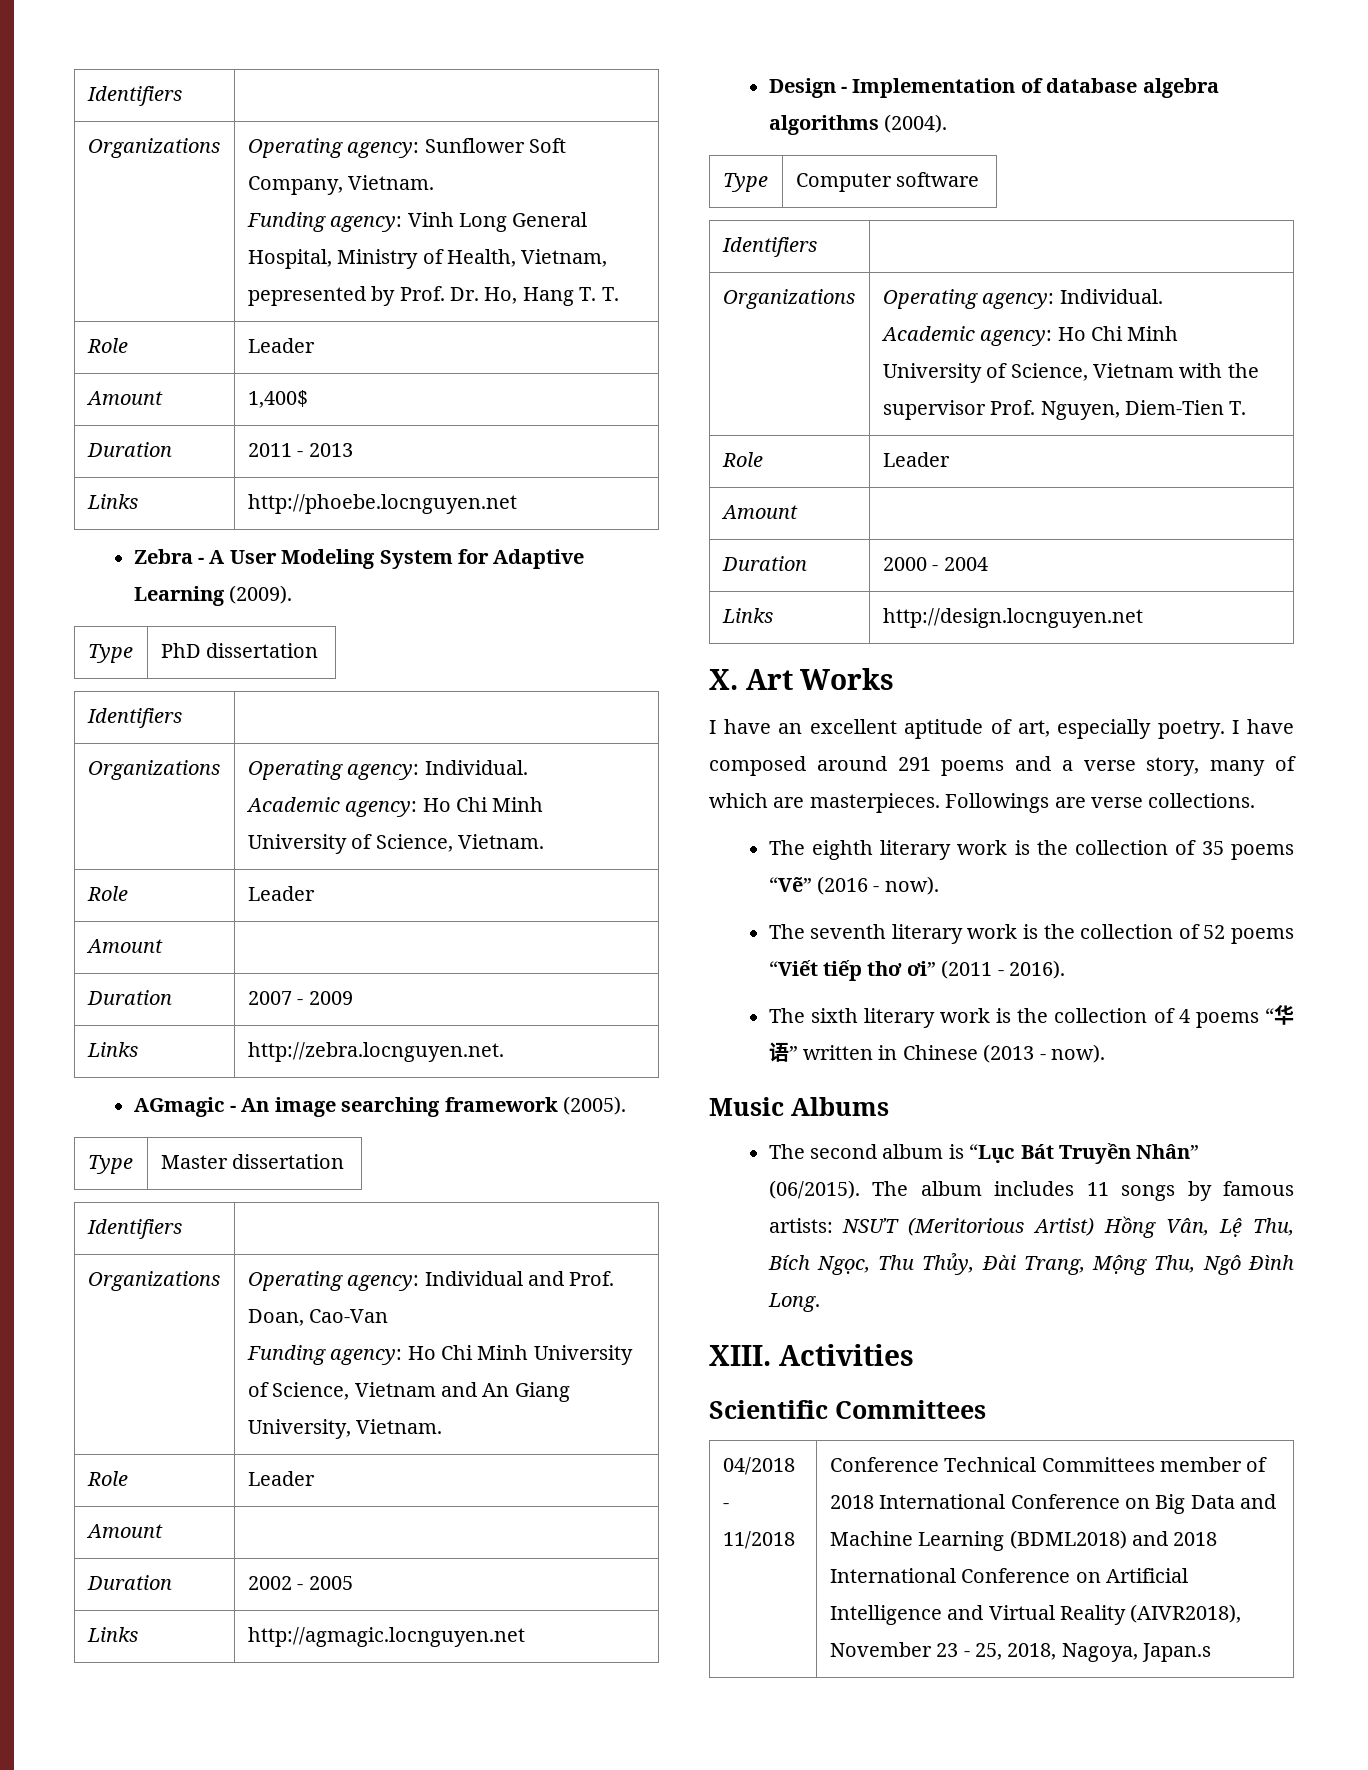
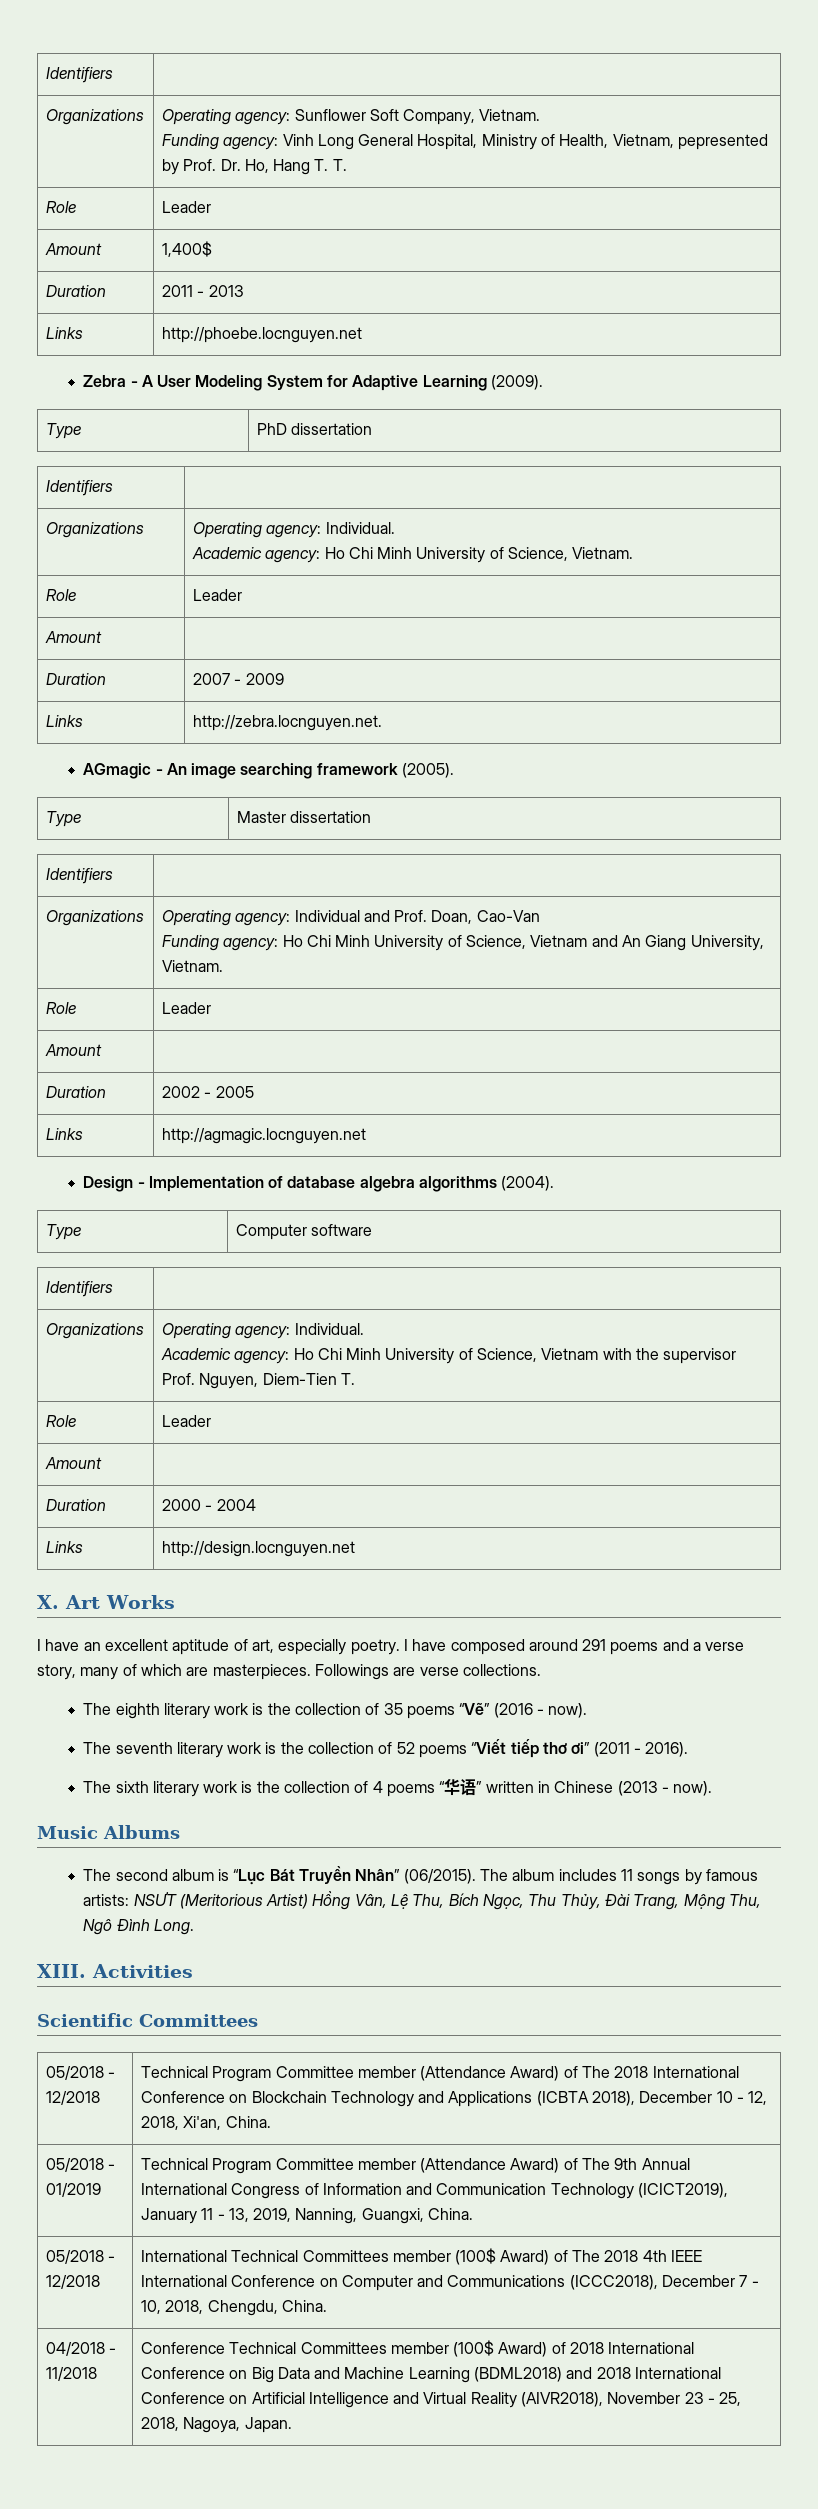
(986, 1409) none -> [45,2066,116,2080] [45,2091,100,2105] [140,2066,739,2082] [140,2091,768,2107] [140,2116,271,2130] [45,2158,116,2172] [45,2183,101,2197] [140,2158,690,2174] [140,2183,729,2199] [140,2208,474,2224] [45,2250,116,2264] [45,2275,100,2289] [140,2248,703,2265] [140,2275,759,2291] [140,2300,327,2316] // 05/2018 - 12/2018 | Technical Program Committee member (Attendance Award) of The 2018 International Conference on Blockchain Technology and Applications (ICBTA 2018), December 10 - 12, 2018, Xi'an, China. // 05/2018 - 01/2019 | Technical Program Committee member (Attendance Award) of The 9th Annual International Congress of Information and Communication Technology (ICICT2019), January 11 - 13, 2019, Nanning, Guangxi, China. // 05/2018 - 12/2018 | International Technical Committees member (100$ Award) of The 2018 4th IEEE International Conference on Computer and Communications (ICCC2018), December 7 - 10, 2018, Chengdu, China.
(1243, 1464) none -> [453,2340,548,2357] (100$ Award)
[1142,1643,1212,1662] Japan.s -> [244,2417,292,2433] Japan.

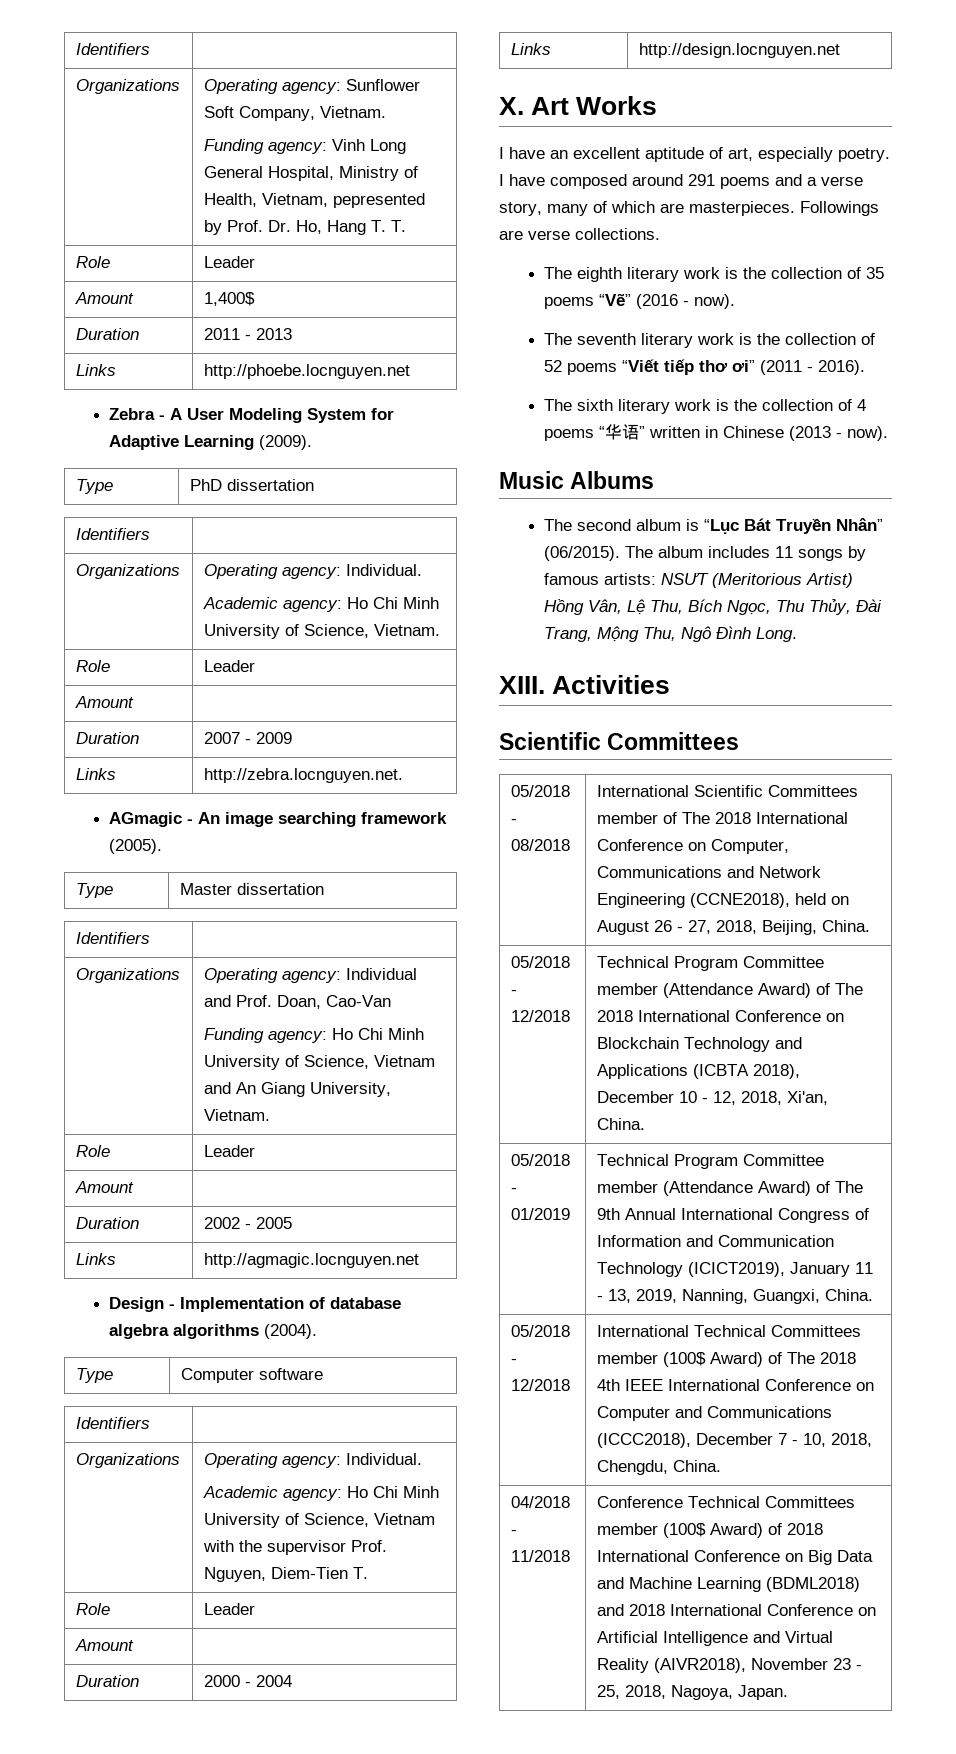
(258, 2020) none -> [510,785,570,797] [510,819,517,824] [510,839,570,851] [596,785,858,797] [596,812,848,824] [596,839,789,854] [596,866,821,878] [596,893,849,908] [596,920,870,935] // 05/2018 - 08/2018 | International Scientific Committees member of The 2018 International Conference on Computer, Communications and Network Engineering (CCNE2018), held on August 26 - 27, 2018, Beijing, China.

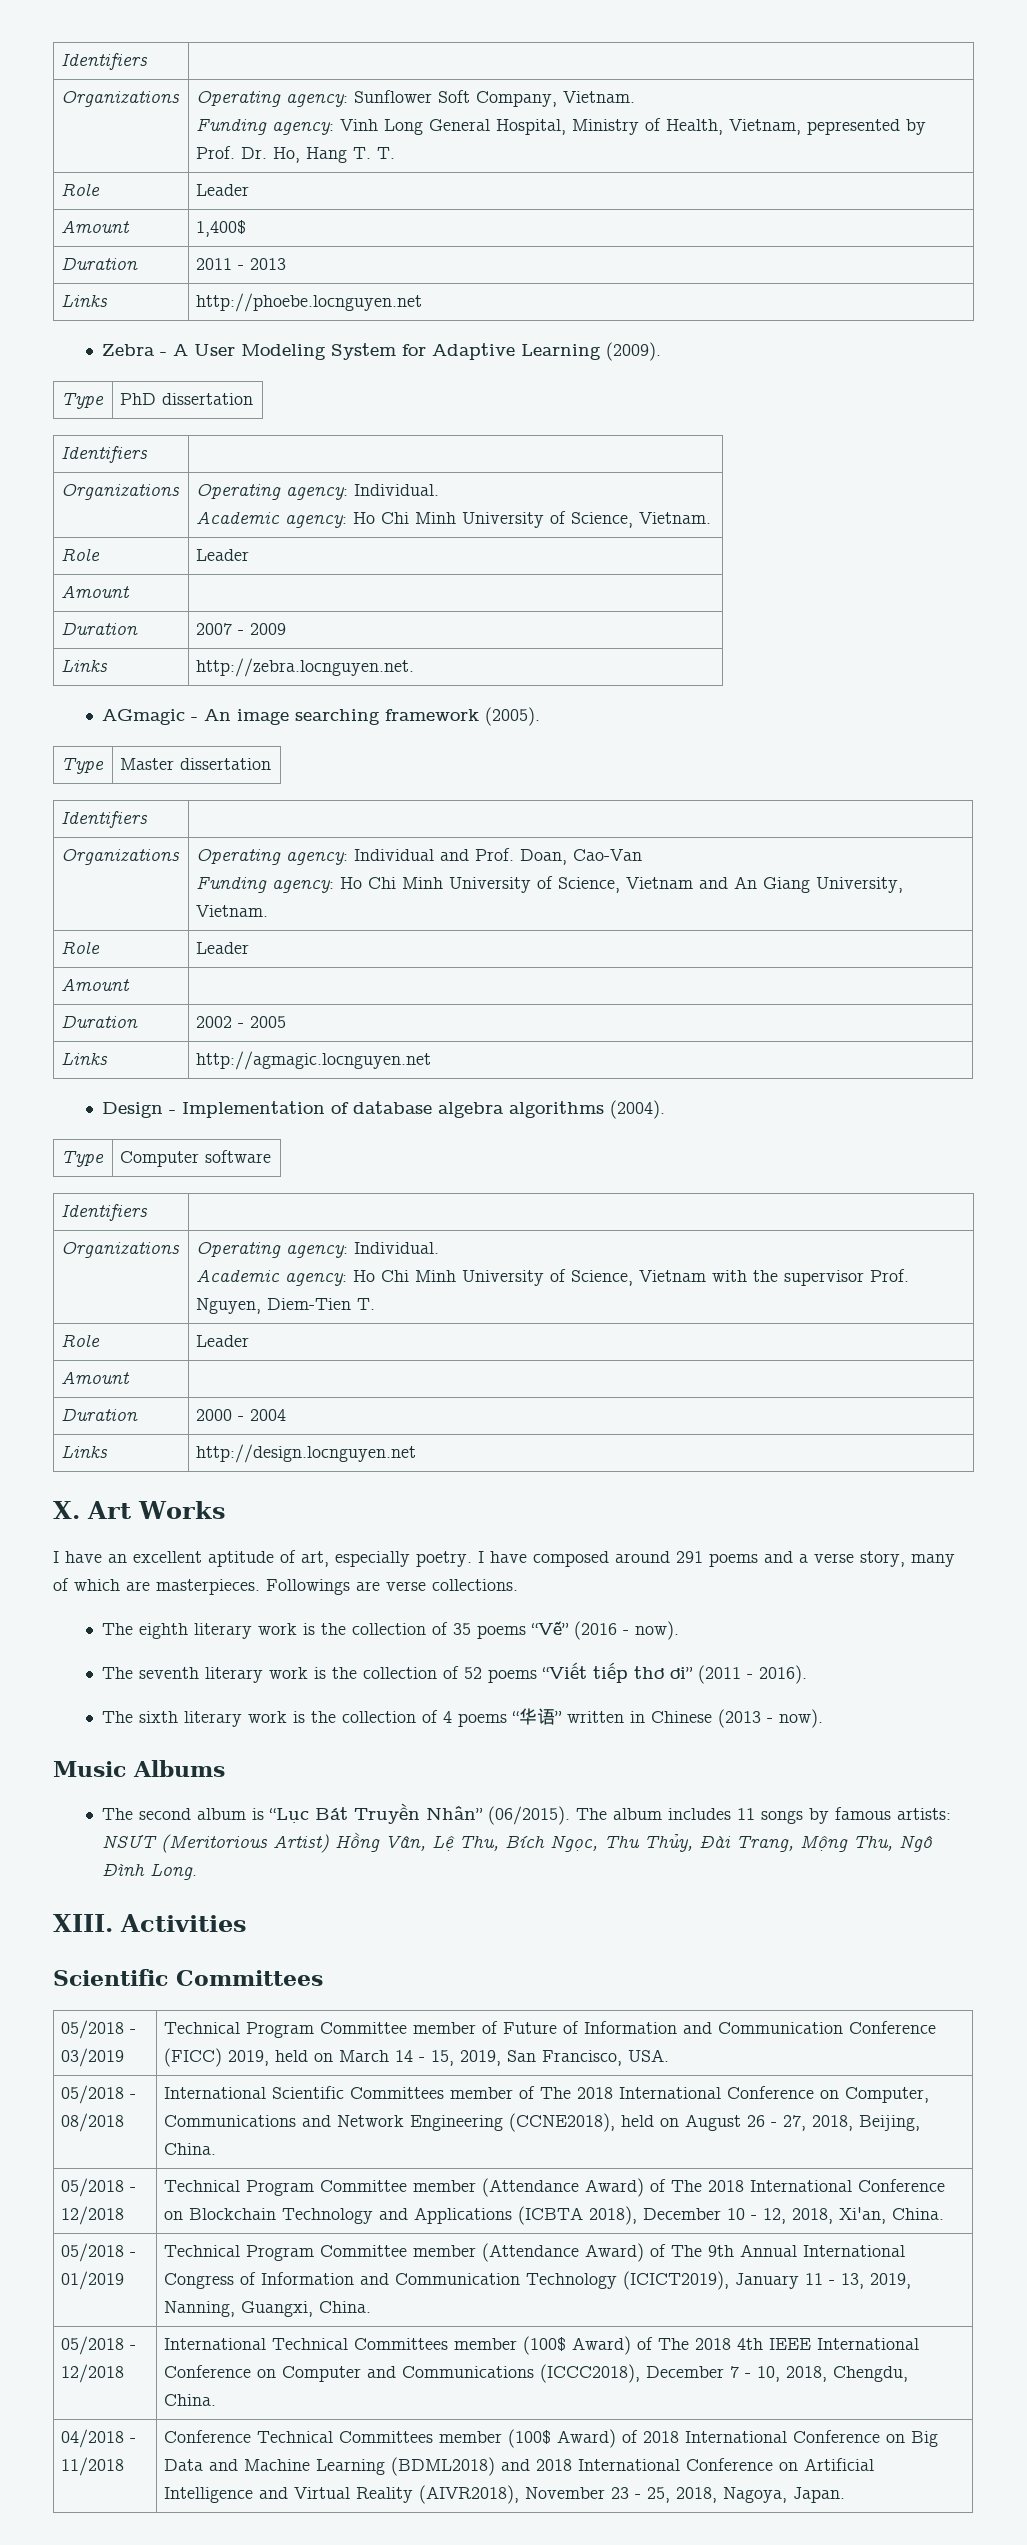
(740, 741) none -> [61,2020,137,2039] [61,2048,125,2067] [164,2021,937,2038] [164,2048,670,2067] // 05/2018 - 03/2019 | Technical Program Committee member of Future of Information and Communication Conference (FICC) 2019, held on March 14 - 15, 2019, San Francisco, USA.

